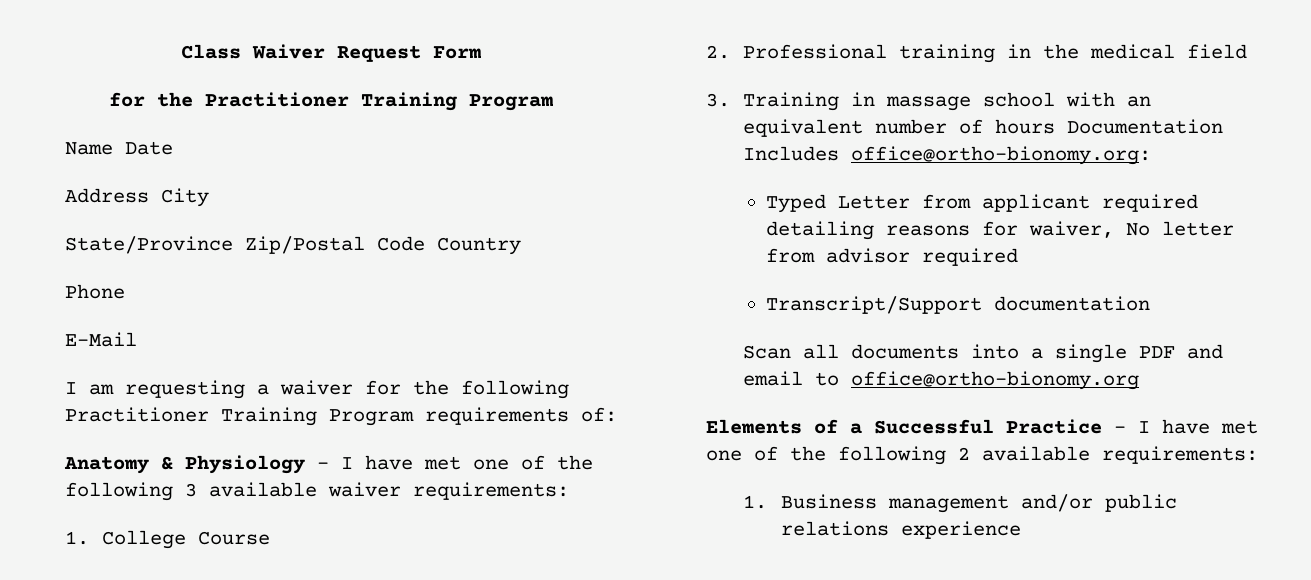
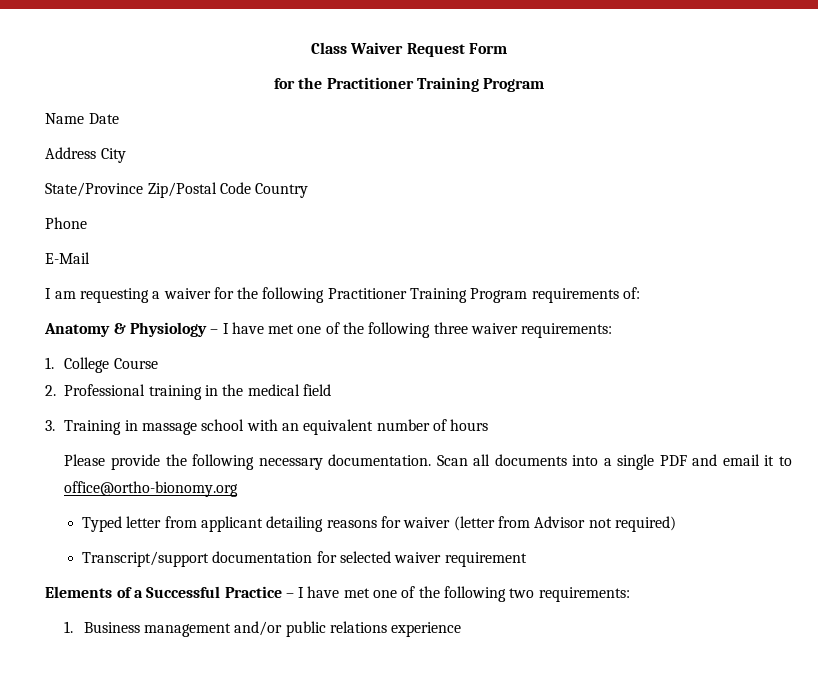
[185,482,318,497] 3 available -> [433,322,468,334] three
[1067,119,1224,134] [743,146,1152,165] [765,194,1198,213] [765,221,1234,240] [765,248,1018,266] [765,296,1150,314] Documentation Includes office@ortho-bionomy.org: // Typed Letter from applicant required detailing reasons for waiver, No letter from advisor required // Transcript/Support documentation // -> [64,454,432,470] // Please provide the following necessary documentation.
(804, 378) none -> [764,455,775,466] it
(1140, 380) none -> [82,516,676,532] [82,551,527,567] // Typed letter from applicant detailing reasons for waiver (letter from Advisor not required) // Transcript/support documentation for selected waiver requirement
[958,446,1091,461] 2 available -> [509,588,535,598] two

